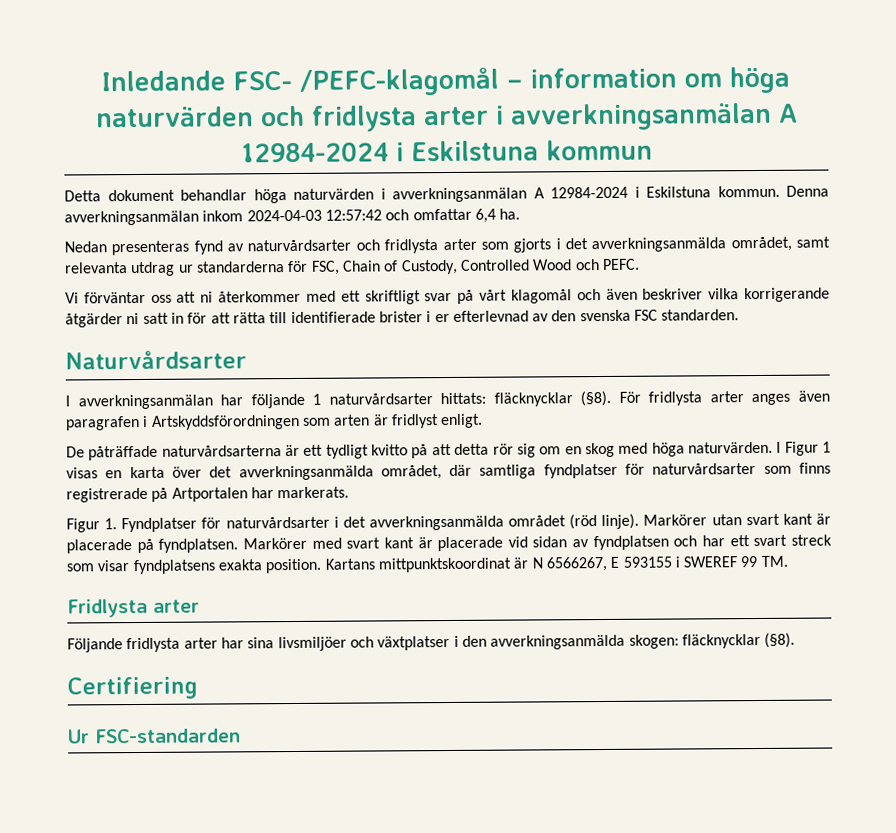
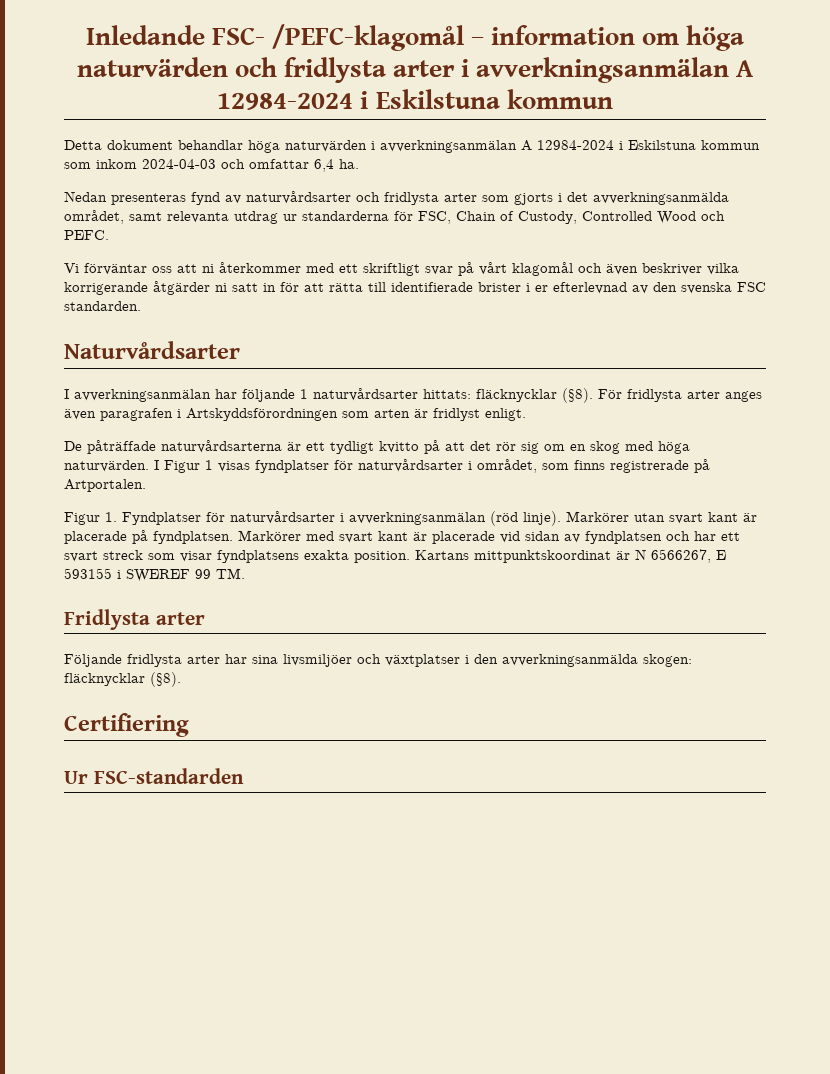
[717,185,829,198] [64,210,199,226] kommun. Denna avverkningsanmälan -> [701,140,760,150] [64,162,91,169] kommun som
[324,209,382,221] 12:57:42 -> (216, 164) none
[454,443,490,455] detta -> [470,441,491,451] det
[105,464,537,481] en karta över det avverkningsanmälda området, där samtliga -> (250, 466) none
(757, 469) none -> [468,459,537,473] i området,
[171,486,350,502] Artportalen har markerats. -> [64,479,146,492] Artportalen.
[342,515,567,531] det avverkningsanmälda området -> [349,512,486,525] avverkningsanmälan

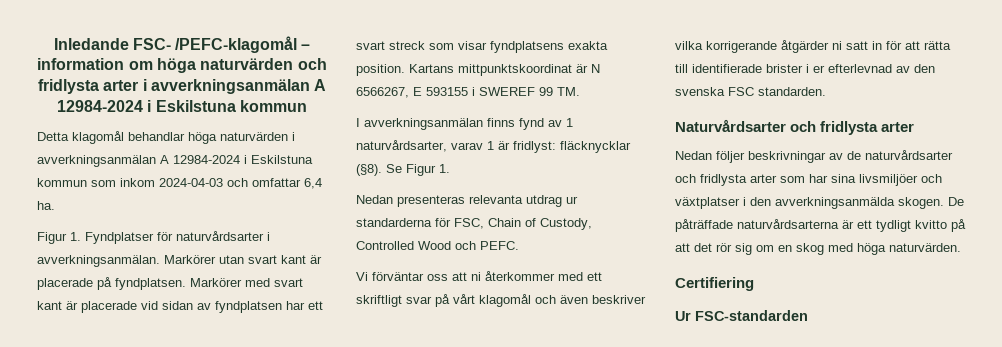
[107,140,173,150] dokument -> [72,131,124,144] klagomål
[64,191,729,205] [64,210,162,224] Nedan presenteras fynd av naturvårdsarter och fridlysta arter som gjorts i det avverkningsanmälda området, samt -> [37,231,270,244] [37,255,322,267] [37,277,303,290] [37,301,323,313] [356,41,608,53] [356,64,600,76] [356,87,580,98] [356,118,573,130] [356,140,631,153] [356,164,450,176] [356,195,465,207] Figur 1. Fyndplatser för naturvårdsarter i avverkningsanmälan. Markörer utan svart kant är placerade på fyndplatsen. Markörer med svart kant är placerade vid sidan av fyndplatsen har ett svart streck som visar fyndplatsens exakta position. Kartans mittpunktskoordinat är N 6566267, E 593155 i SWEREF 99 TM. // I avverkningsanmälan finns fynd av 1 naturvårdsarter, varav 1 är fridlyst: fläcknycklar (§8). Se Figur 1. // Nedan presenteras
[64,388,762,403] [64,408,526,421] // I avverkningsanmälan har följande 1 naturvårdsarter hittats: fläcknycklar (§8). För fridlysta arter anges även paragrafen i Artskyddsförordningen som arten är fridlyst enligt. // -> [790,121,915,135] [675,150,953,163] [675,174,942,186] [675,197,944,209] och fridlysta arter // Nedan följer beskrivningar av de naturvårdsarter och fridlysta arter som har sina livsmiljöer och växtplatser i den avverkningsanmälda skogen.
[154,459,710,473] [64,479,146,492] [64,511,757,526] [64,530,740,544] [64,549,726,563] [64,568,245,582] [64,609,205,630] [64,654,692,667] [64,672,181,687] I Figur 1 visas fyndplatser för naturvårdsarter i området, som finns registrerade på Artportalen. // Figur 1. Fyndplatser för naturvårdsarter i avverkningsanmälan (röd linje). Markörer utan svart kant är placerade på fyndplatsen. Markörer med svart kant är placerade vid sidan av fyndplatsen och har ett svart streck som visar fyndplatsens exakta position. Kartans mittpunktskoordinat är N 6566267, E 593155 i SWEREF 99 TM. // Fridlysta arter // Följande fridlysta arter har sina livsmiljöer och växtplatser i den avverkningsanmälda skogen: fläcknycklar (§8). -> (961, 247) none

